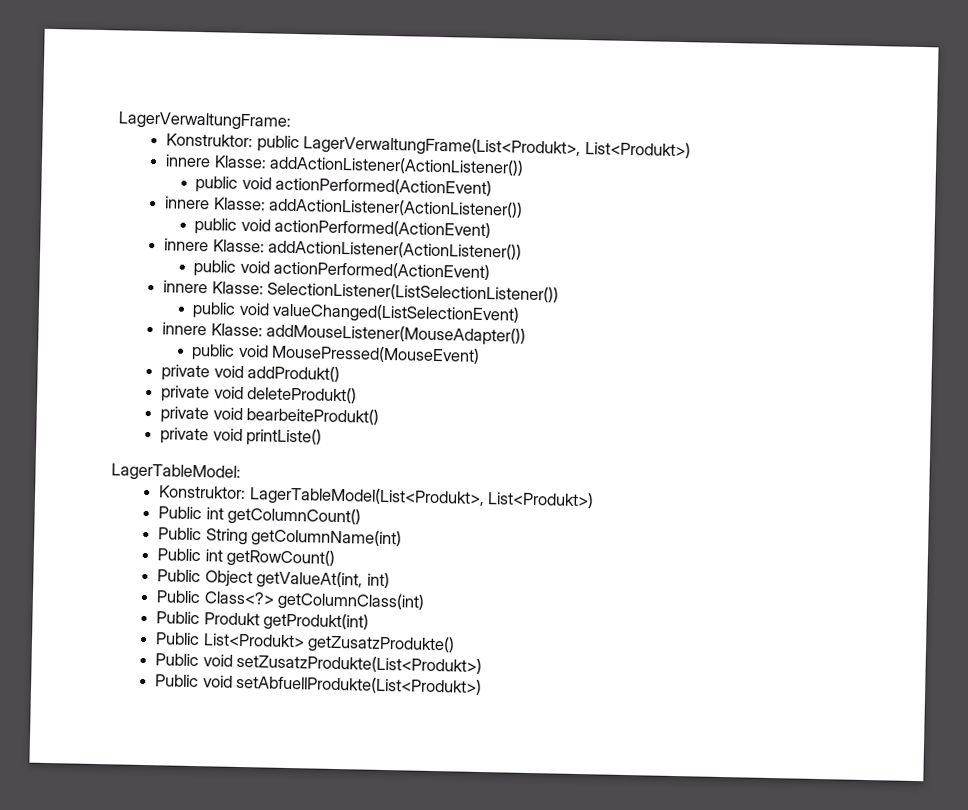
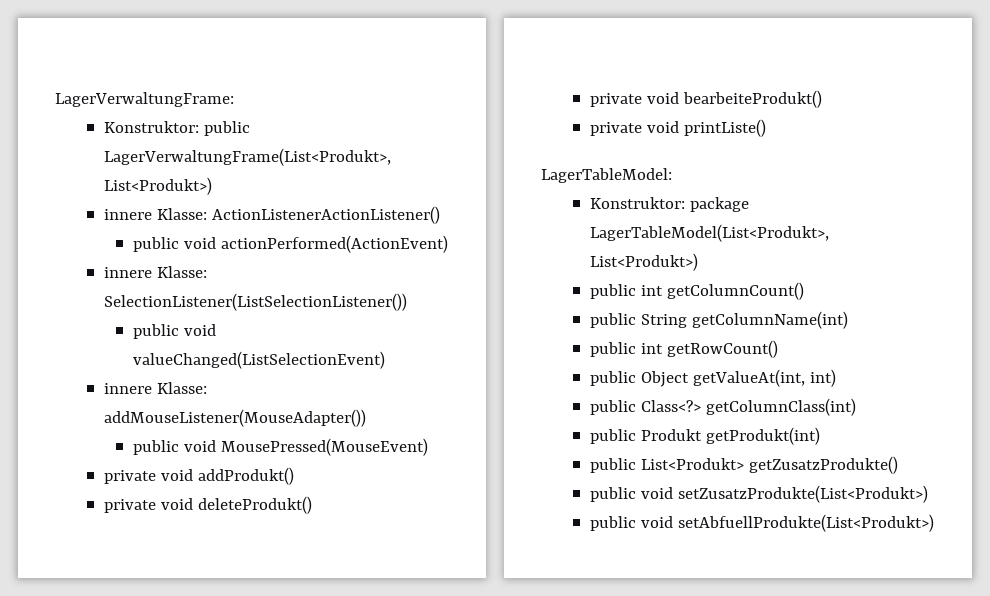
[269,155,525,176] [195,175,493,197] [165,196,524,218] [194,217,492,239] [164,238,523,260] addActionListener(ActionListener()) // public void actionPerformed(ActionEvent) // innere Klasse: addActionListener(ActionListener()) // public void actionPerformed(ActionEvent) // innere Klasse: addActionListener(ActionListener()) -> [212,206,441,224] ActionListenerActionListener()
(247, 492) none -> [690,197,750,212] package
[158,506,203,520] Public -> [590,284,637,299] public
[158,527,203,541] Public -> [590,313,637,328] public
[157,548,202,562] Public -> [590,342,637,357] public
[157,569,202,583] Public -> [590,371,637,386] public
[156,590,202,604] Public -> [590,400,637,415] public
[156,611,201,625] Public -> [590,429,637,444] public
[155,632,201,646] Public -> [590,458,637,473] public
[155,653,200,667] Public -> [590,487,637,502] public
[155,674,200,688] Public -> [590,516,637,531] public

